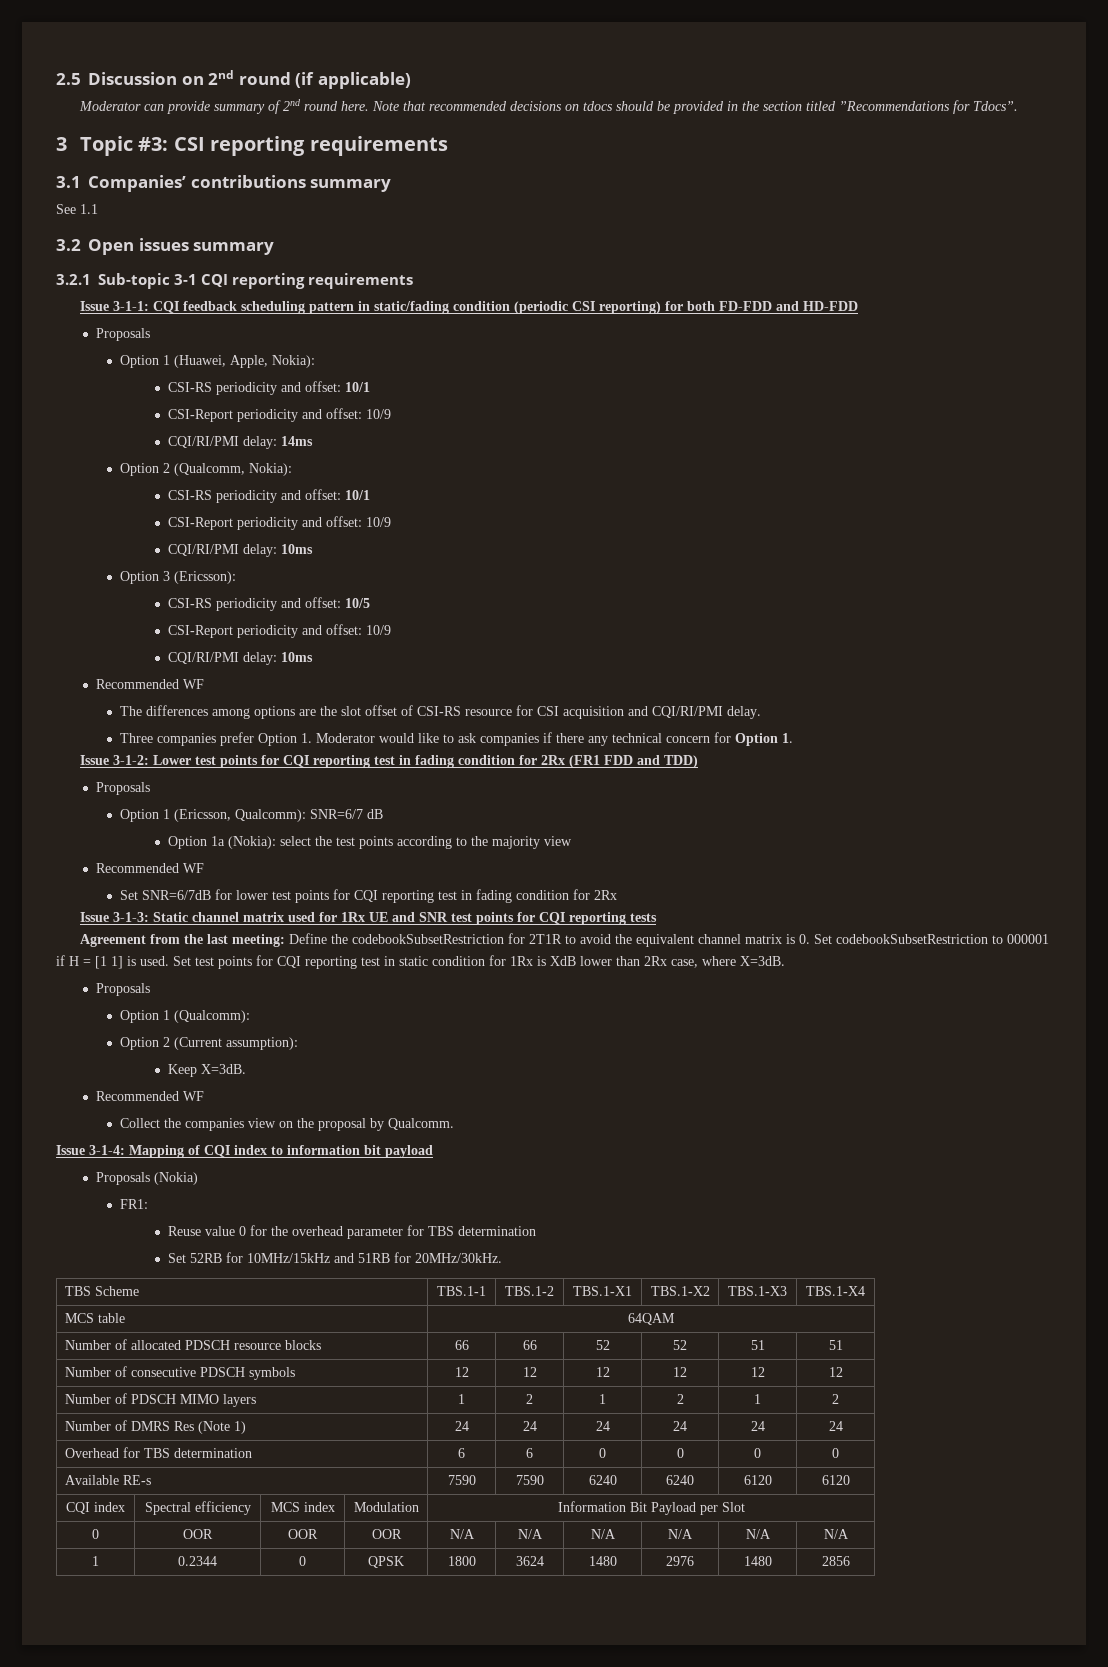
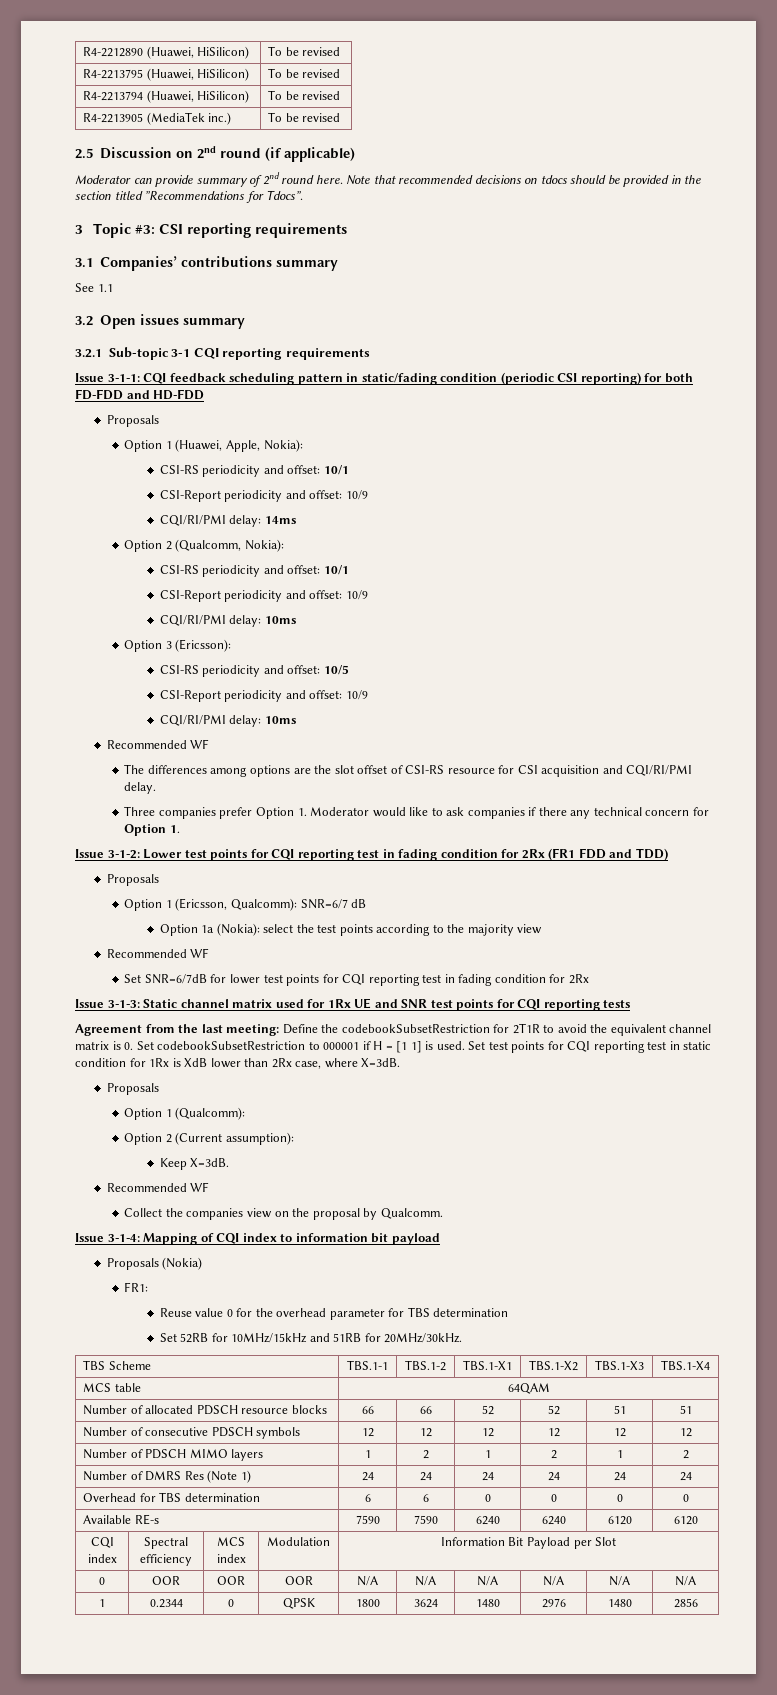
(56, 79) none -> [83,46,250,59] [268,46,341,56] [83,68,250,81] [268,68,341,78] [83,90,250,103] [268,90,341,100] [83,112,232,125] [268,112,341,122] R4-2212890 (Huawei, HiSilicon) | To be revised // R4-2213795 (Huawei, HiSilicon) | To be revised // R4-2213794 (Huawei, HiSilicon) | To be revised // R4-2213905 (MediaTek inc.) | To be revised //

